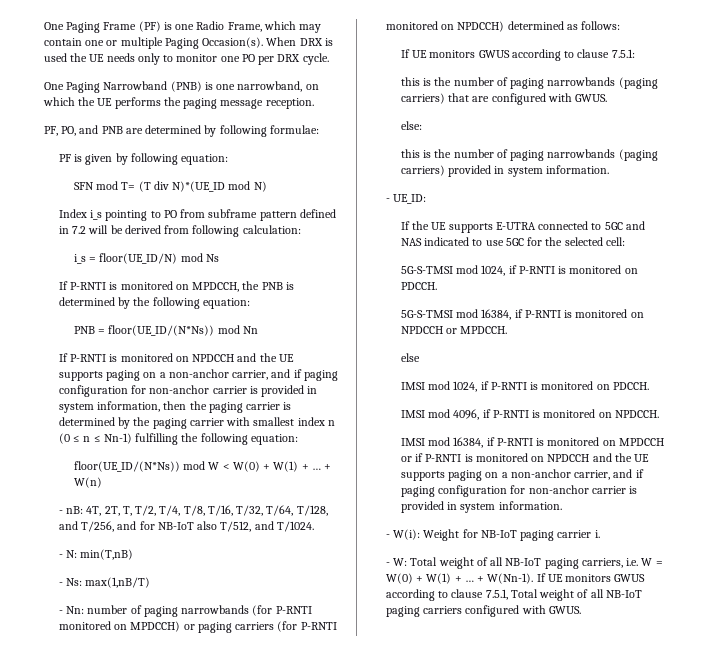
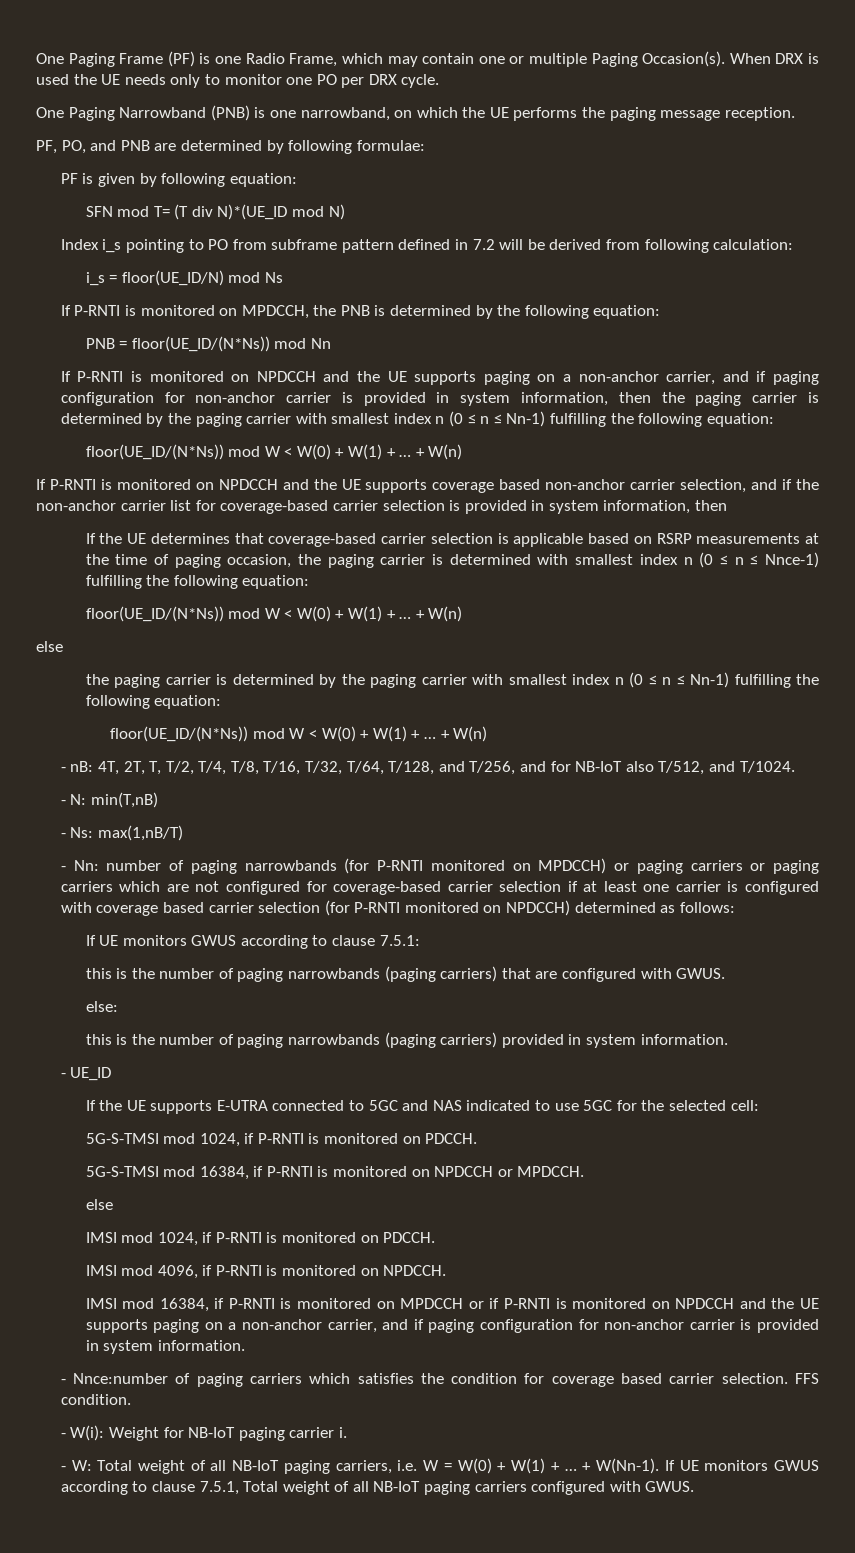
(102, 482) none -> [36,479,820,493] [36,500,728,514] [85,533,819,547] [85,552,820,568] [85,575,310,589] [85,606,463,622] [36,641,63,652] [85,672,819,688] [85,695,222,709] [110,726,488,742] // If P-RNTI is monitored on NPDCCH and the UE supports coverage based non-anchor carrier selection, and if the non-anchor carrier list for coverage-based carrier selection is provided in system information, then // If the UE determines that coverage-based carrier selection is applicable based on RSRP measurements at the time of paging occasion, the paging carrier is determined with smallest index n (0 ≤ n ≤ Nnce-1) fulfilling the following equation: // floor(UE_ID/(N*Ns)) mod W < W(0) + W(1) + … + W(n) // else // the paging carrier is determined by the paging carrier with smallest index n (0 ≤ n ≤ Nn-1) fulfilling the following equation: // floor(UE_ID/(N*Ns)) mod W < W(0) + W(1) + … + W(n)
(275, 626) none -> [750,860,819,874] [60,881,819,895] [60,902,321,916] or paging carriers which are not configured for coverage-based carrier selection if at least one carrier is configured with coverage based carrier selection
[393,194,427,204] UE_ID: -> [70,1067,112,1081] UE_ID
(562, 505) none -> [60,1373,819,1387] [60,1394,131,1405] // - Nnce:number of paging carriers which satisfies the condition for coverage based carrier selection. FFS condition.

